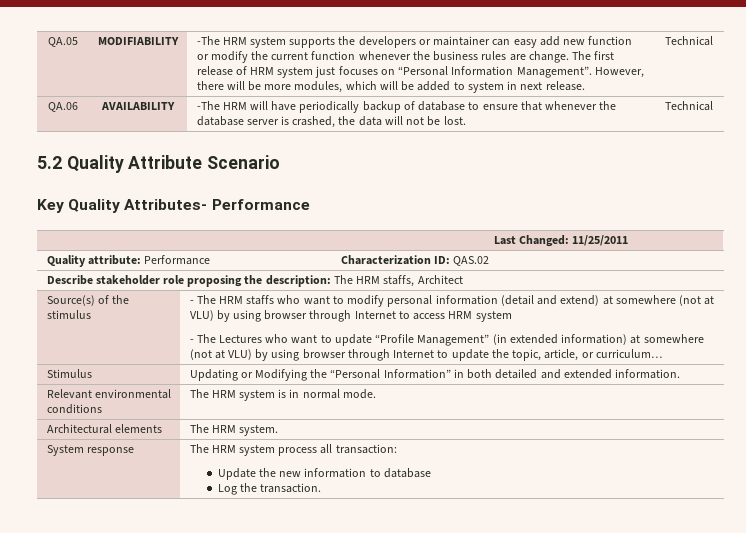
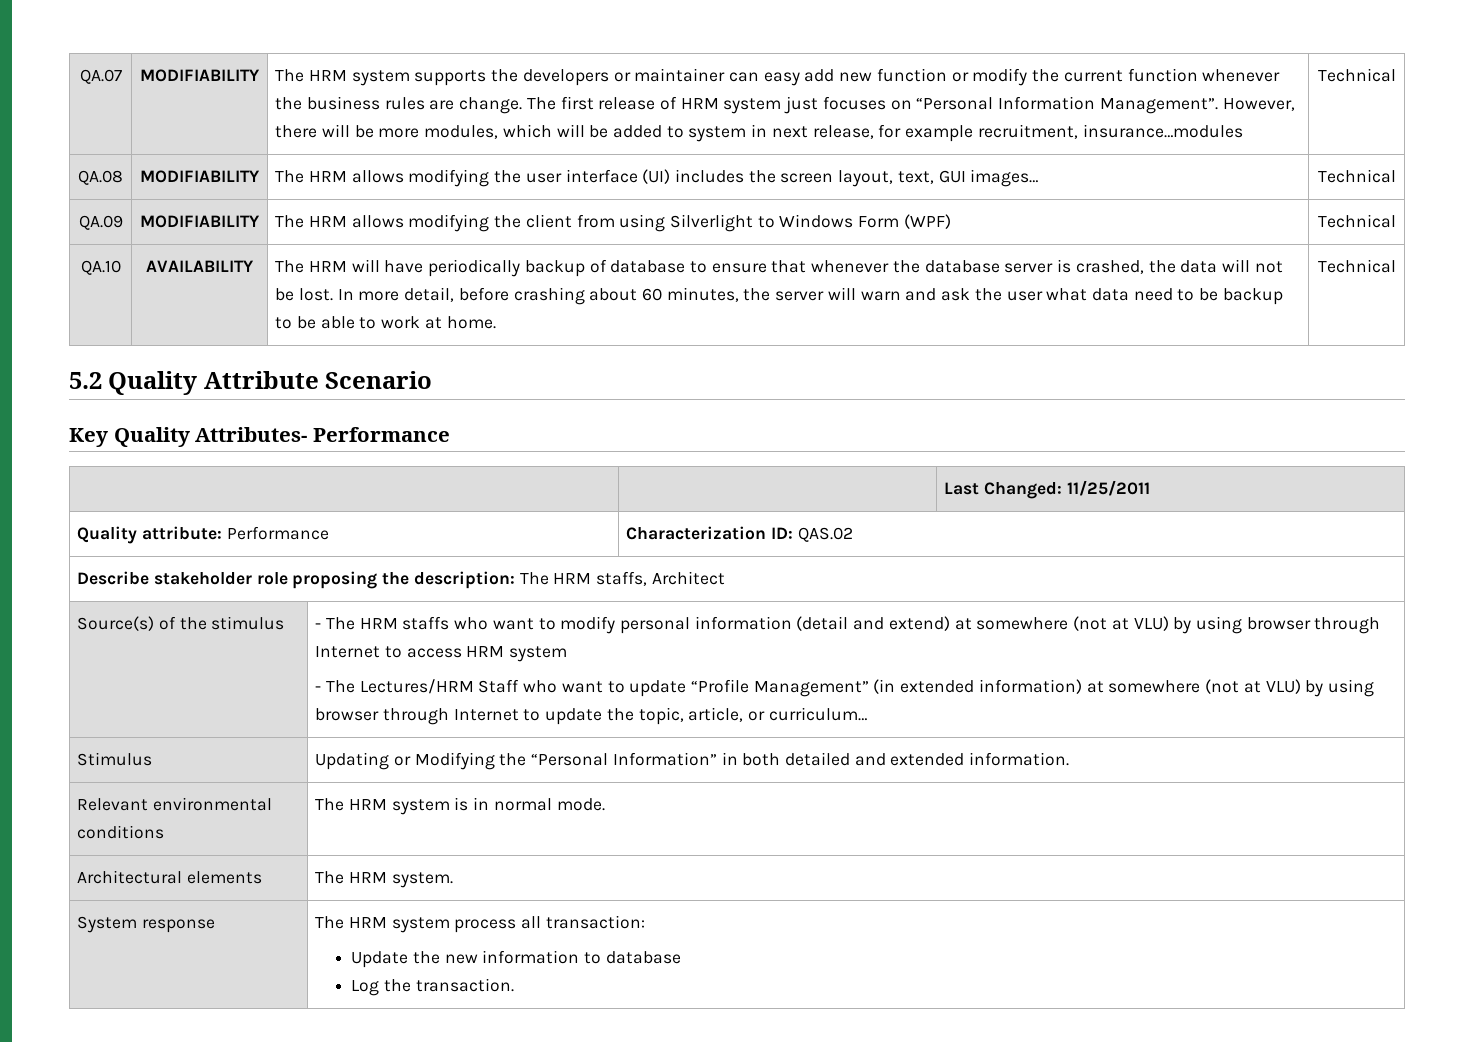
[47,37,78,47] [97,37,179,45] [196,36,220,45] QA.05 | MODIFIABILITY | -The -> [79,69,122,84] [140,69,260,82] [275,69,305,82] QA.07 | MODIFIABILITY | The
[545,81,585,91] [665,36,713,46] [47,102,78,112] release. | Technical // QA.06 -> [812,124,1243,142] [1317,68,1396,82] [78,170,123,185] [140,170,260,183] [275,169,1039,187] [1317,169,1396,183] [78,215,123,230] [140,215,260,228] [275,214,951,232] [1317,214,1396,228] [80,260,121,275] release, for example recruitment, insurance…modules | Technical // QA.08 | MODIFIABILITY | The HRM allows modifying the user interface (UI) includes the screen layout, text, GUI images… | Technical // QA.09 | MODIFIABILITY | The HRM allows modifying the client from using Silverlight to Windows Form (WPF) | Technical // QA.10
[196,101,220,110] -The -> [275,260,305,273] The
(466, 120) none -> [337,287,1283,305] [275,316,496,329] In more detail, before crashing about 60 minutes, the server will warn and ask the user what data need to be backup to be able to work at home.
[218,335,262,343] Lectures -> [359,679,520,694] Lectures/HRM Staff

